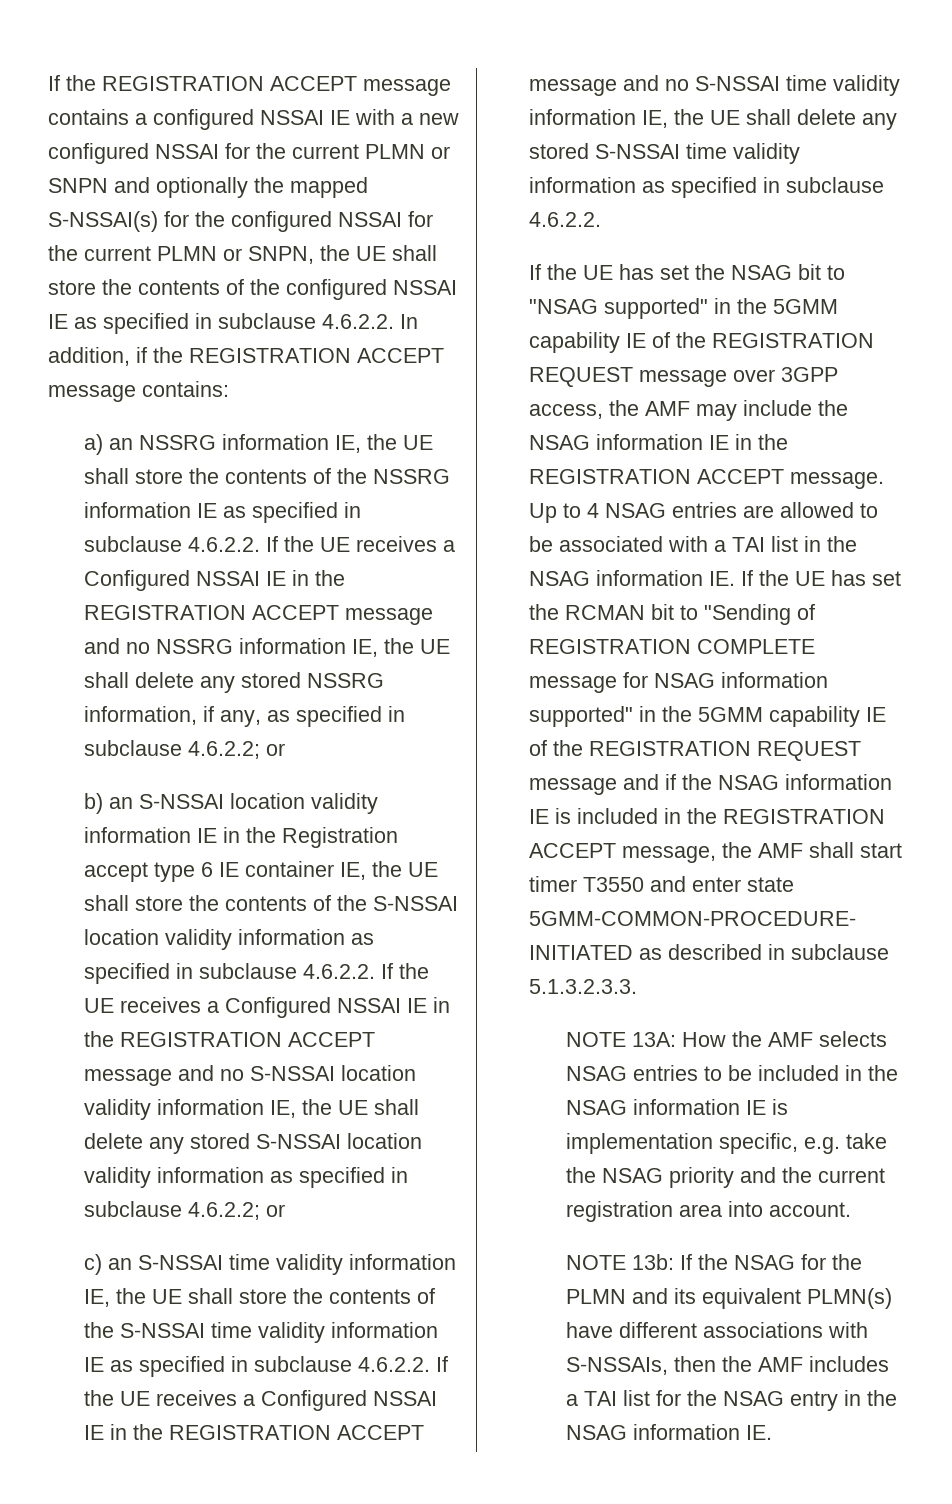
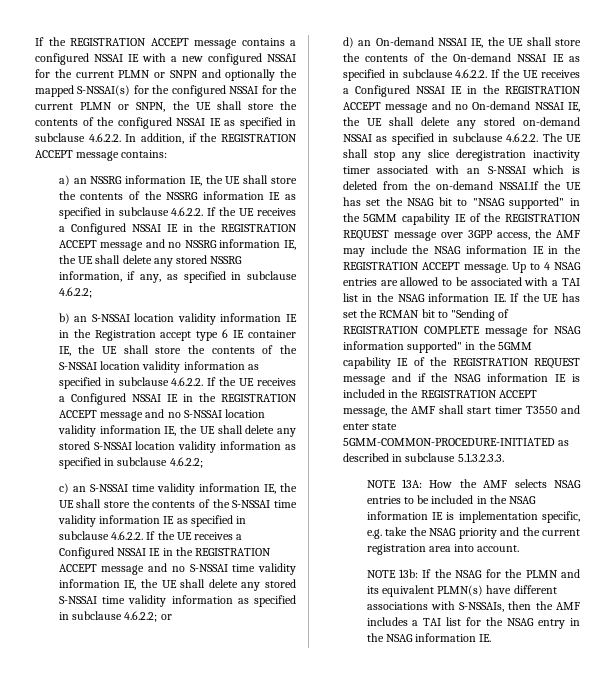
[266,743,286,756] or -> (92, 292) none
[266,1204,286,1217] or -> (203, 462) none
[529,212,602,227] [529,264,614,280] 4.6.2.2. // If the UE -> [124,611,172,622] [342,37,581,48] [342,53,580,62] [342,69,580,81] [342,85,581,97] [342,101,580,113] [342,117,580,129] [342,133,581,145] [342,149,580,161] [342,165,580,174] [342,181,581,190] 4.6.2.2; or // d) an On-demand NSSAI IE, the UE shall store the contents of the On-demand NSSAI IE as specified in subclause 4.6.2.2. If the UE receives a Configured NSSAI IE in the REGISTRATION ACCEPT message and no On-demand NSSAI IE, the UE shall delete any stored on-demand NSSAI as specified in subclause 4.6.2.2. The UE shall stop any slice deregistration inactivity timer associated with an S-NSSAI which is deleted from the on-demand NSSAI.If the UE

